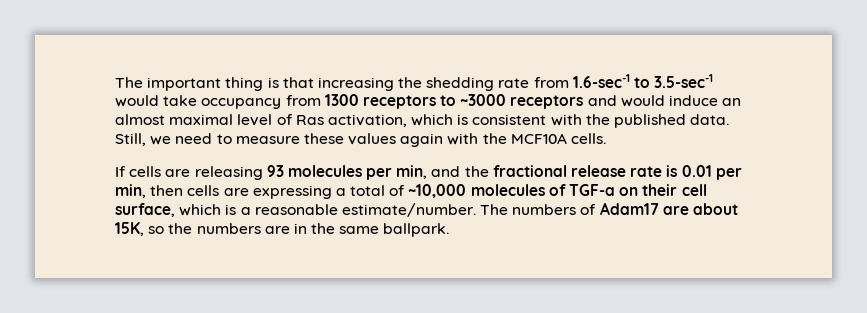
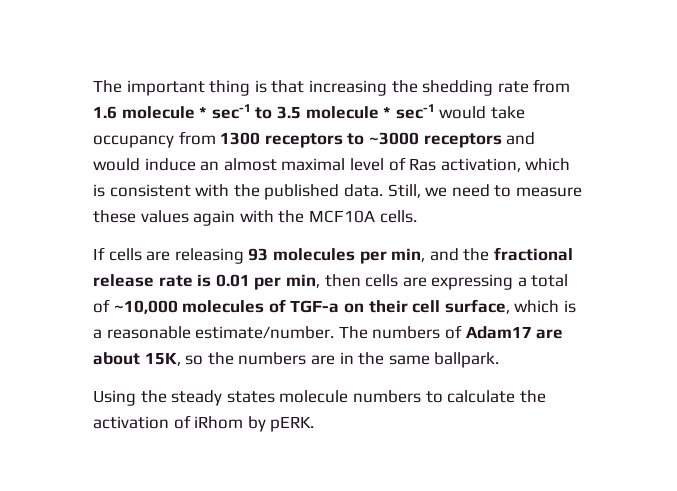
[572,74,714,88] 1.6-sec-1 to 3.5-sec-1 -> [93,104,435,119] 1.6 molecule * sec-1 to 3.5 molecule * sec-1
(450, 230) none -> [93,390,546,406] [93,415,315,432] // Using the steady states molecule numbers to calculate the activation of iRhom by pERK.

